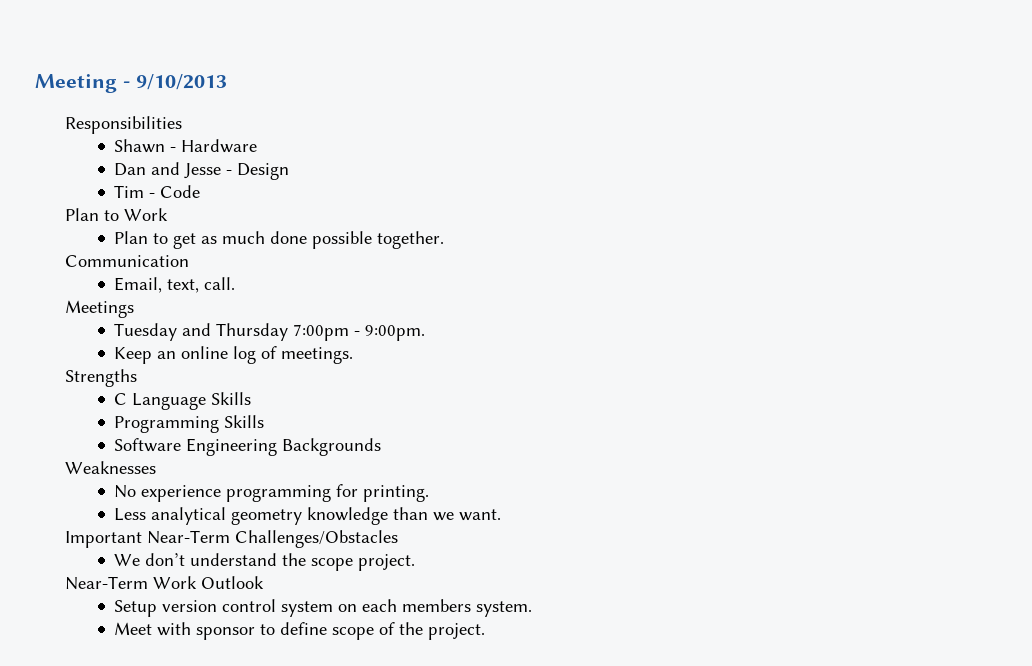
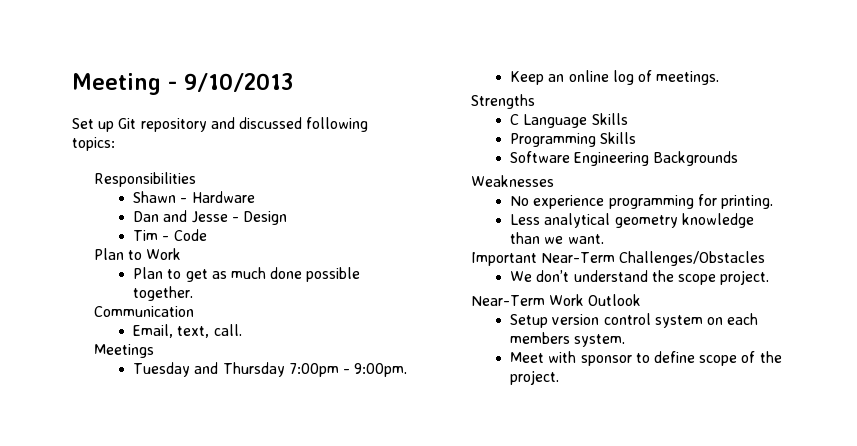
(227, 82) none -> [72,117,369,132] [72,137,115,151] // Set up Git repository and discussed following topics:

